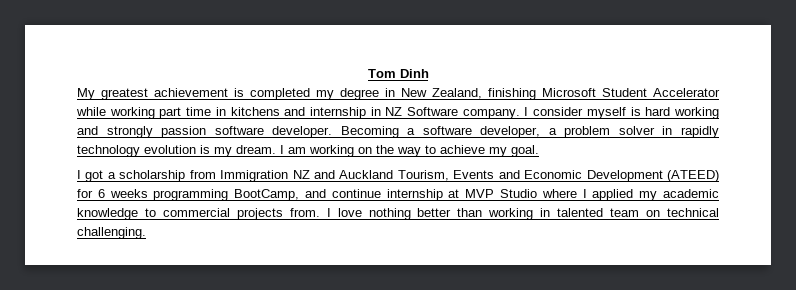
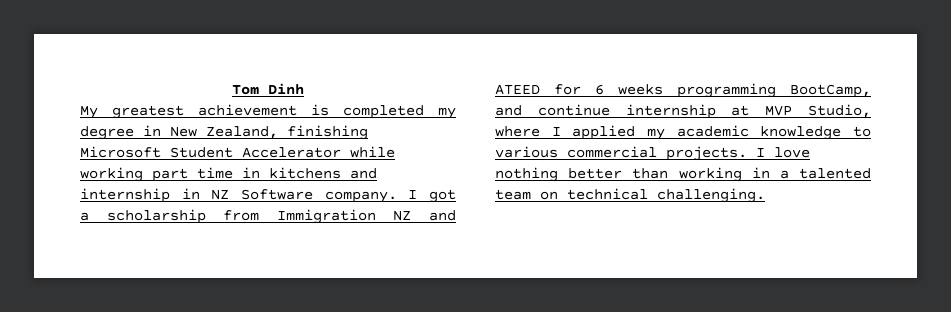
[533,107,719,119] [77,126,720,138] [77,145,539,157] [77,170,81,179] consider myself is hard working and strongly passion software developer. Becoming a software developer, a problem solver in rapidly technology evolution is my dream. I am working on the way to achieve my goal. // I -> (418, 194) none
[339,170,720,182] Auckland Tourism, Events and Economic Development (ATEED) -> [495,84,540,95] ATEED
[500,189,537,198] Studio -> [808,104,871,118] Studio,
[162,208,320,220] commercial projects from. -> [495,146,747,161] various commercial projects.
(551, 212) none -> [779,170,789,179] a

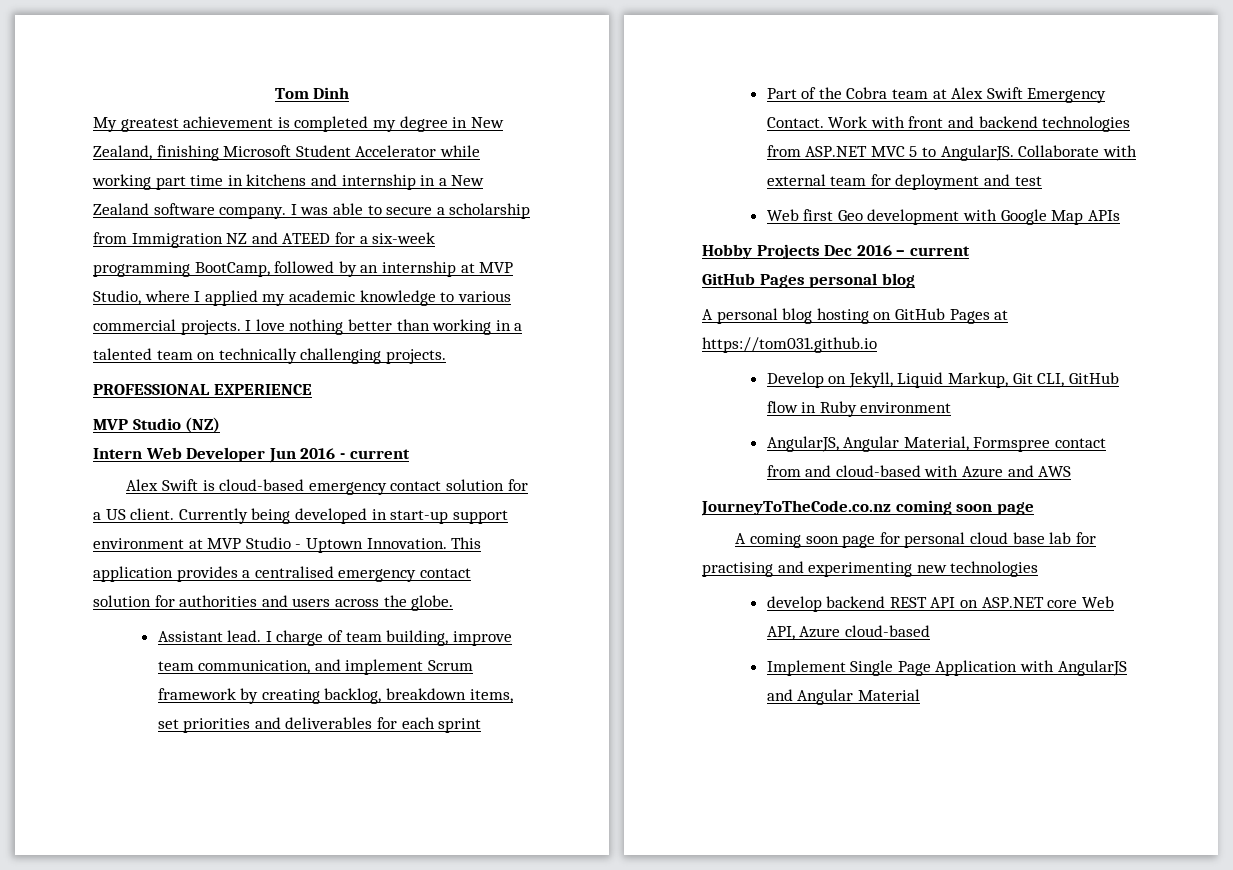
[211,189,456,203] NZ Software company. I got -> [438,175,485,186] [93,203,433,219] a New Zealand software company. I was able to secure
[595,83,871,98] [495,104,610,116] 6 weeks programming BootCamp, and continue -> [359,232,436,244] [93,261,379,277] a six-week programming BootCamp, followed by an
[567,188,765,203] technical challenging. -> [218,348,446,364] [93,384,312,395] [93,417,221,433] [93,447,410,463] [126,479,528,495] [93,508,508,524] [93,537,482,553] [93,566,471,582] [93,595,454,611] [157,630,512,646] [157,659,474,675] [157,688,513,704] [157,717,482,733] [766,87,1107,103] [766,116,1131,132] [766,145,1137,161] [766,174,1042,190] [766,209,1120,225] [702,244,970,259] [702,273,915,288] [702,308,1009,324] [702,337,877,353] [766,372,1119,388] [766,401,952,417] [766,436,1107,452] [766,465,1072,478] [701,500,1034,516] [735,532,1096,548] [702,561,1039,577] [766,596,1114,612] [766,625,930,640] [766,660,1127,676] [766,689,920,705] technically challenging projects. // PROFESSIONAL EXPERIENCE // MVP Studio (NZ) // Intern Web Developer Jun 2016 - current // Alex Swift is cloud-based emergency contact solution for a US client. Currently being developed in start-up support environment at MVP Studio - Uptown Innovation. This application provides a centralised emergency contact solution for authorities and users across the globe. // Assistant lead. I charge of team building, improve team communication, and implement Scrum framework by creating backlog, breakdown items, set priorities and deliverables for each sprint // Part of the Cobra team at Alex Swift Emergency Contact. Work with front and backend technologies from ASP.NET MVC 5 to AngularJS. Collaborate with external team for deployment and test // Web first Geo development with Google Map APIs // Hobby Projects Dec 2016 – current // GitHub Pages personal blog // A personal blog hosting on GitHub Pages at https://tom031.github.io // Develop on Jekyll, Liquid Markup, Git CLI, GitHub flow in Ruby environment // AngularJS, Angular Material, Formspree contact from and cloud-based with Azure and AWS // JourneyToTheCode.co.nz coming soon page // A coming soon page for personal cloud base lab for practising and experimenting new technologies // develop backend REST API on ASP.NET core Web API, Azure cloud-based // Implement Single Page Application with AngularJS and Angular Material

